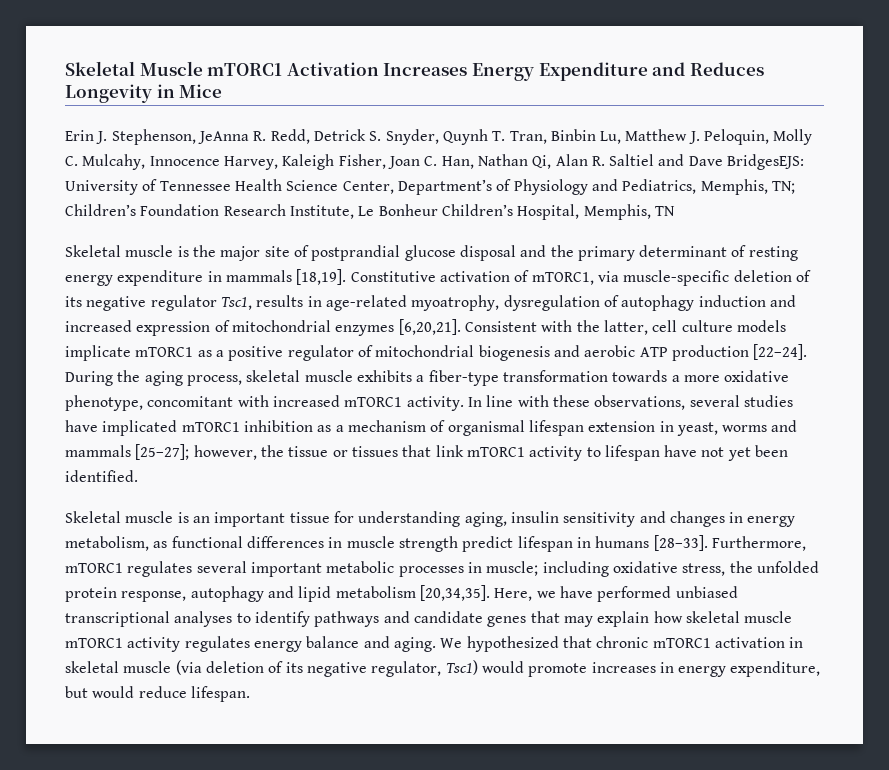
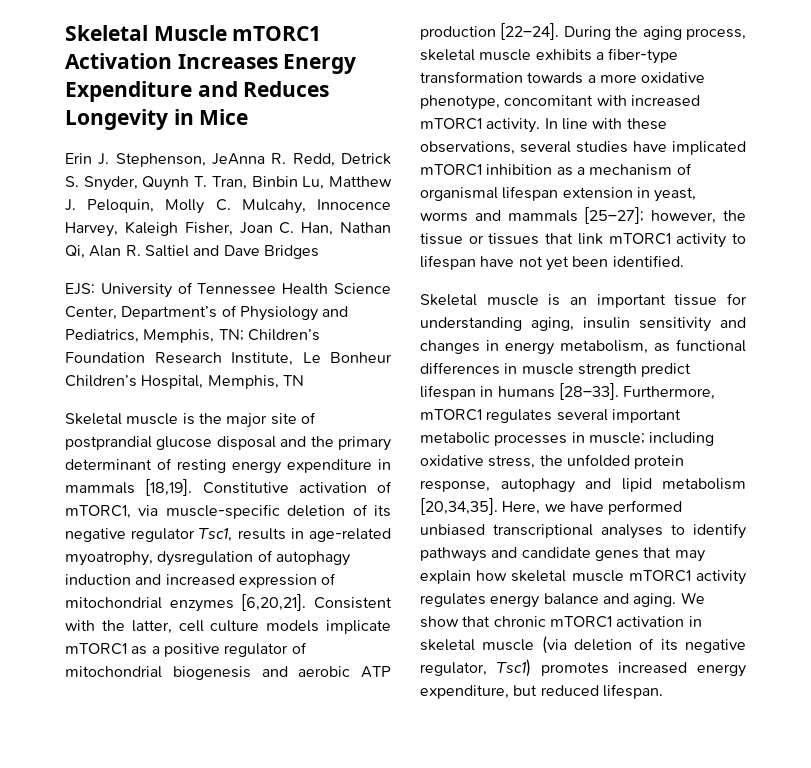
[727,154,805,170] BridgesEJS: -> [263,245,319,259] [65,283,95,295] Bridges // EJS:
[466,636,559,652] hypothesized -> [420,616,459,628] show
[481,661,674,677] would promote increases in -> [540,662,688,676] promotes increased
[92,686,187,698] would reduce -> [540,685,599,696] reduced

